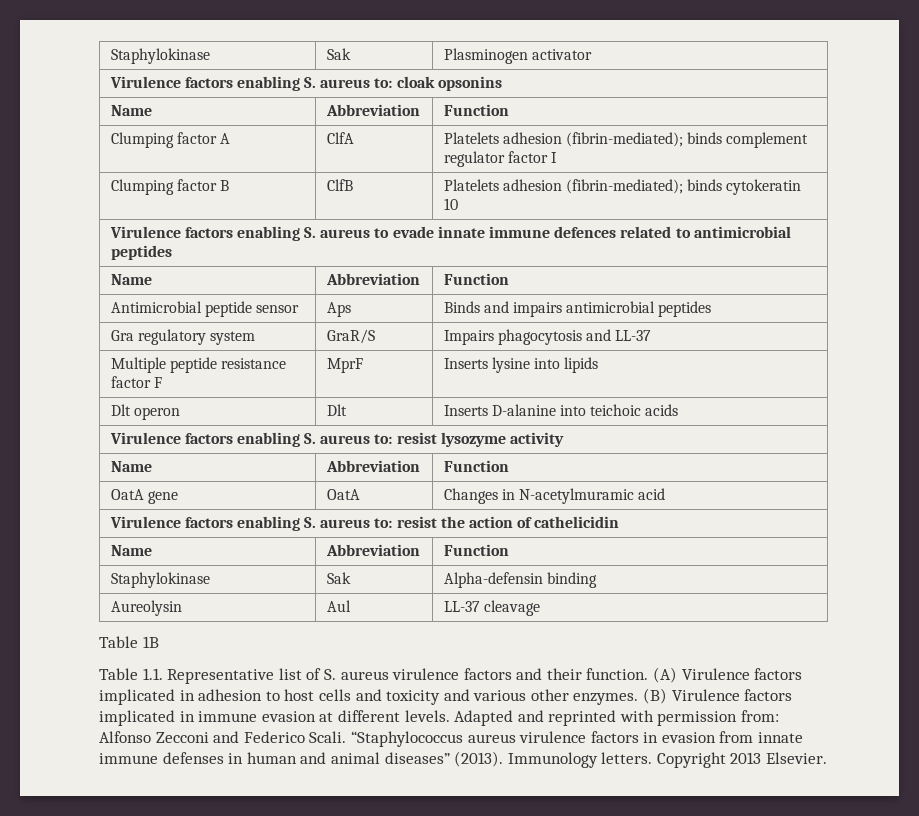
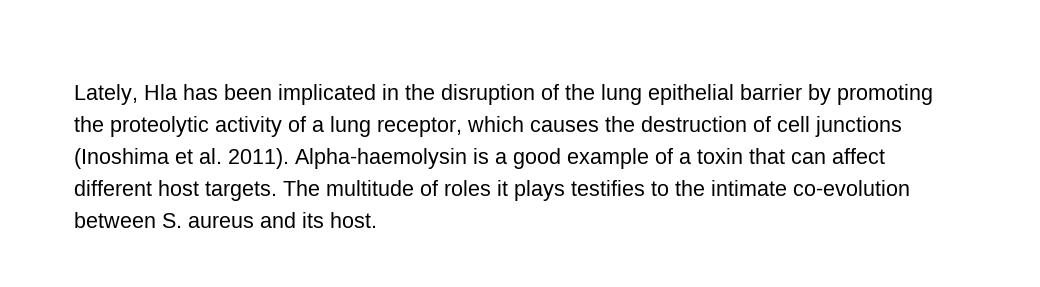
[110,48,210,64] [326,48,351,60] [443,48,592,64] [109,76,502,91] [110,105,152,116] [325,104,420,116] [443,104,509,116] [110,132,230,148] [326,132,354,144] [443,132,809,148] [443,151,557,167] [110,179,229,195] [326,179,353,191] [443,179,802,195] [443,198,458,210] [109,226,791,241] [110,245,172,260] [110,274,152,285] [325,273,420,285] [443,273,509,285] [110,301,299,317] [326,302,351,317] [443,301,712,317] [110,329,255,345] [326,329,375,344] [443,329,652,345] [110,357,286,373] [110,376,162,388] [326,358,363,373] [443,357,599,373] [110,404,180,420] [326,404,347,416] [443,404,679,416] [109,432,565,447] [110,461,152,472] [325,460,420,472] [443,460,509,472] [110,489,178,504] [326,489,360,500] [443,488,666,504] [109,516,620,531] [110,545,152,556] [325,544,420,556] [443,544,509,556] [110,572,210,588] [326,572,351,584] [443,572,597,588] [110,600,182,616] [326,600,351,612] [443,600,540,616] [99,636,159,648] [99,667,803,684] [99,688,793,705] [99,710,780,726] [99,731,804,747] [99,751,828,768] Staphylokinase | Sak | Plasminogen activator // Virulence factors enabling S. aureus to: cloak opsonins // Name | Abbreviation | Function // Clumping factor A | ClfA | Platelets adhesion (fibrin-mediated); binds complement regulator factor I // Clumping factor B | ClfB | Platelets adhesion (fibrin-mediated); binds cytokeratin 10 // Virulence factors enabling S. aureus to evade innate immune defences related to antimicrobial peptides // Name | Abbreviation | Function // Antimicrobial peptide sensor | Aps | Binds and impairs antimicrobial peptides // Gra regulatory system | GraR/S | Impairs phagocytosis and LL-37 // Multiple peptide resistance factor F | MprF | Inserts lysine into lipids // Dlt operon | Dlt | Inserts D-alanine into teichoic acids // Virulence factors enabling S. aureus to: resist lysozyme activity // Name | Abbreviation | Function // OatA gene | OatA | Changes in N-acetylmuramic acid // Virulence factors enabling S. aureus to: resist the action of cathelicidin // Name | Abbreviation | Function // Staphylokinase | Sak | Alpha-defensin binding // Aureolysin | Aul | LL-37 cleavage // Table 1B // Table 1.1. Representative list of S. aureus virulence factors and their function. (A) Virulence factors implicated in adhesion to host cells and toxicity and various other enzymes. (B) Virulence factors implicated in immune evasion at different levels. Adapted and reprinted with permission from: Alfonso Zecconi and Federico Scali. “Staphylococcus aureus virulence factors in evasion from innate immune defenses in human and animal diseases” (2013). Immunology letters. Copyright 2013 Elsevier. -> [74,84,933,105] [74,116,902,137] [74,148,885,169] [74,180,910,201] [74,212,377,228] Lately, Hla has been implicated in the disruption of the lung epithelial barrier by promoting the proteolytic activity of a lung receptor, which causes the destruction of cell junctions (Inoshima et al. 2011). Alpha-haemolysin is a good example of a toxin that can affect different host targets. The multitude of roles it plays testifies to the intimate co-evolution between S. aureus and its host.

